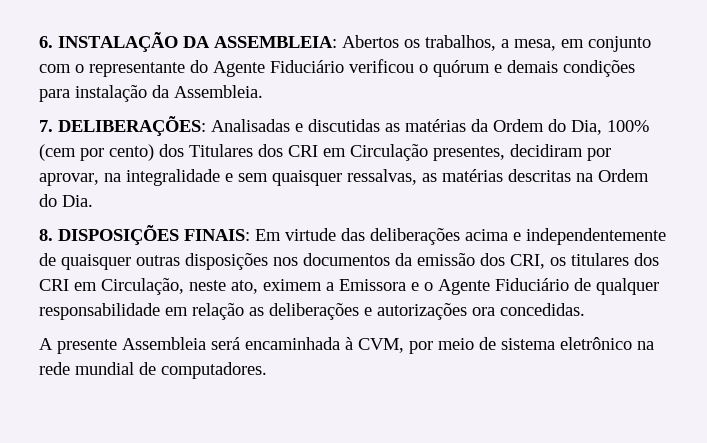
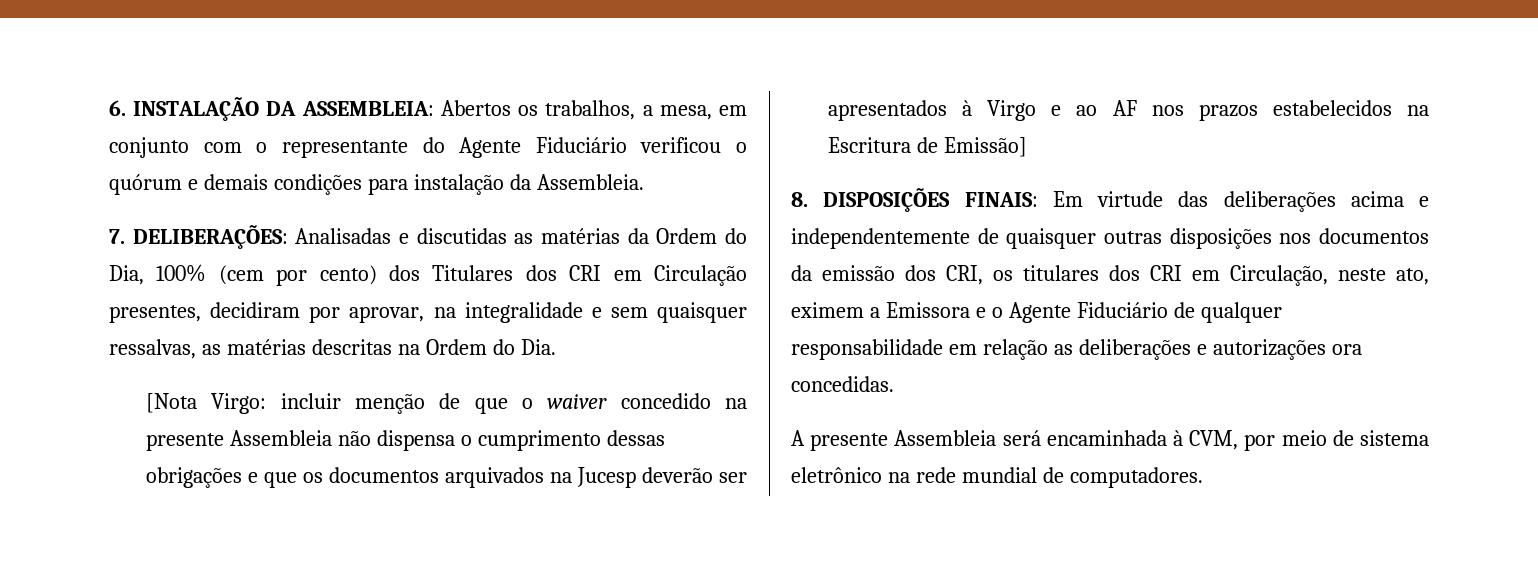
(93, 201) none -> [146,393,747,414] [146,430,665,451] [146,467,747,488] [828,100,1429,121] [828,137,1027,157] // [Nota Virgo: incluir menção de que o waiver concedido na presente Assembleia não dispensa o cumprimento dessas obrigações e que os documentos arquivados na Jucesp deverão ser apresentados à Virgo e ao AF nos prazos estabelecidos na Escritura de Emissão]

